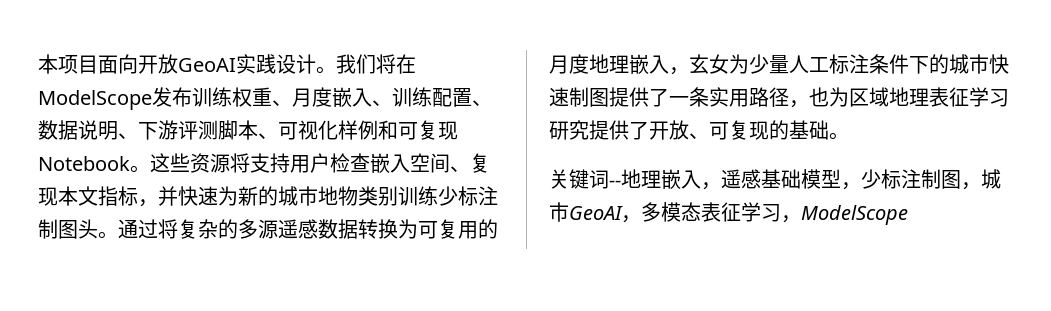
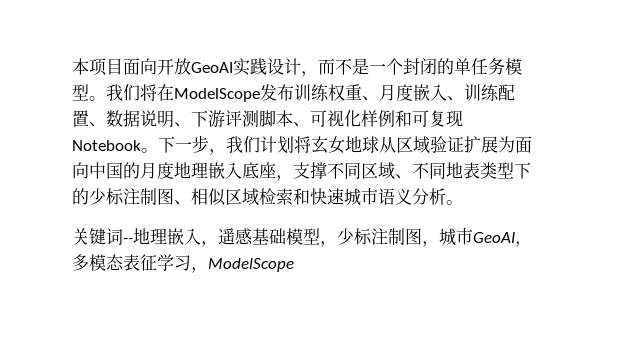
(316, 64) none -> [301,58,522,77] [72,84,89,101] ，而不是一个封闭的单任务模型
[150,153,490,173] [38,186,498,207] [38,219,498,239] [549,54,1009,75] [549,87,1009,108] [549,120,829,140] 这些资源将支持用户检查嵌入空间、复现本文指标，并快速为新的城市地物类别训练少标注制图头。通过将复杂的多源遥感数据转换为可复用的月度地理嵌入，玄女为少量人工标注条件下的城市快速制图提供了一条实用路径，也为区域地理表征学习研究提供了开放、可复现的基础 -> [158,135,532,155] [72,162,531,181] [72,188,446,206] 下一步，我们计划将玄女地球从区域验证扩展为面向中国的月度地理嵌入底座，支撑不同区域、不同地表类型下的少标注制图、相似区域检索和快速城市语义分析

